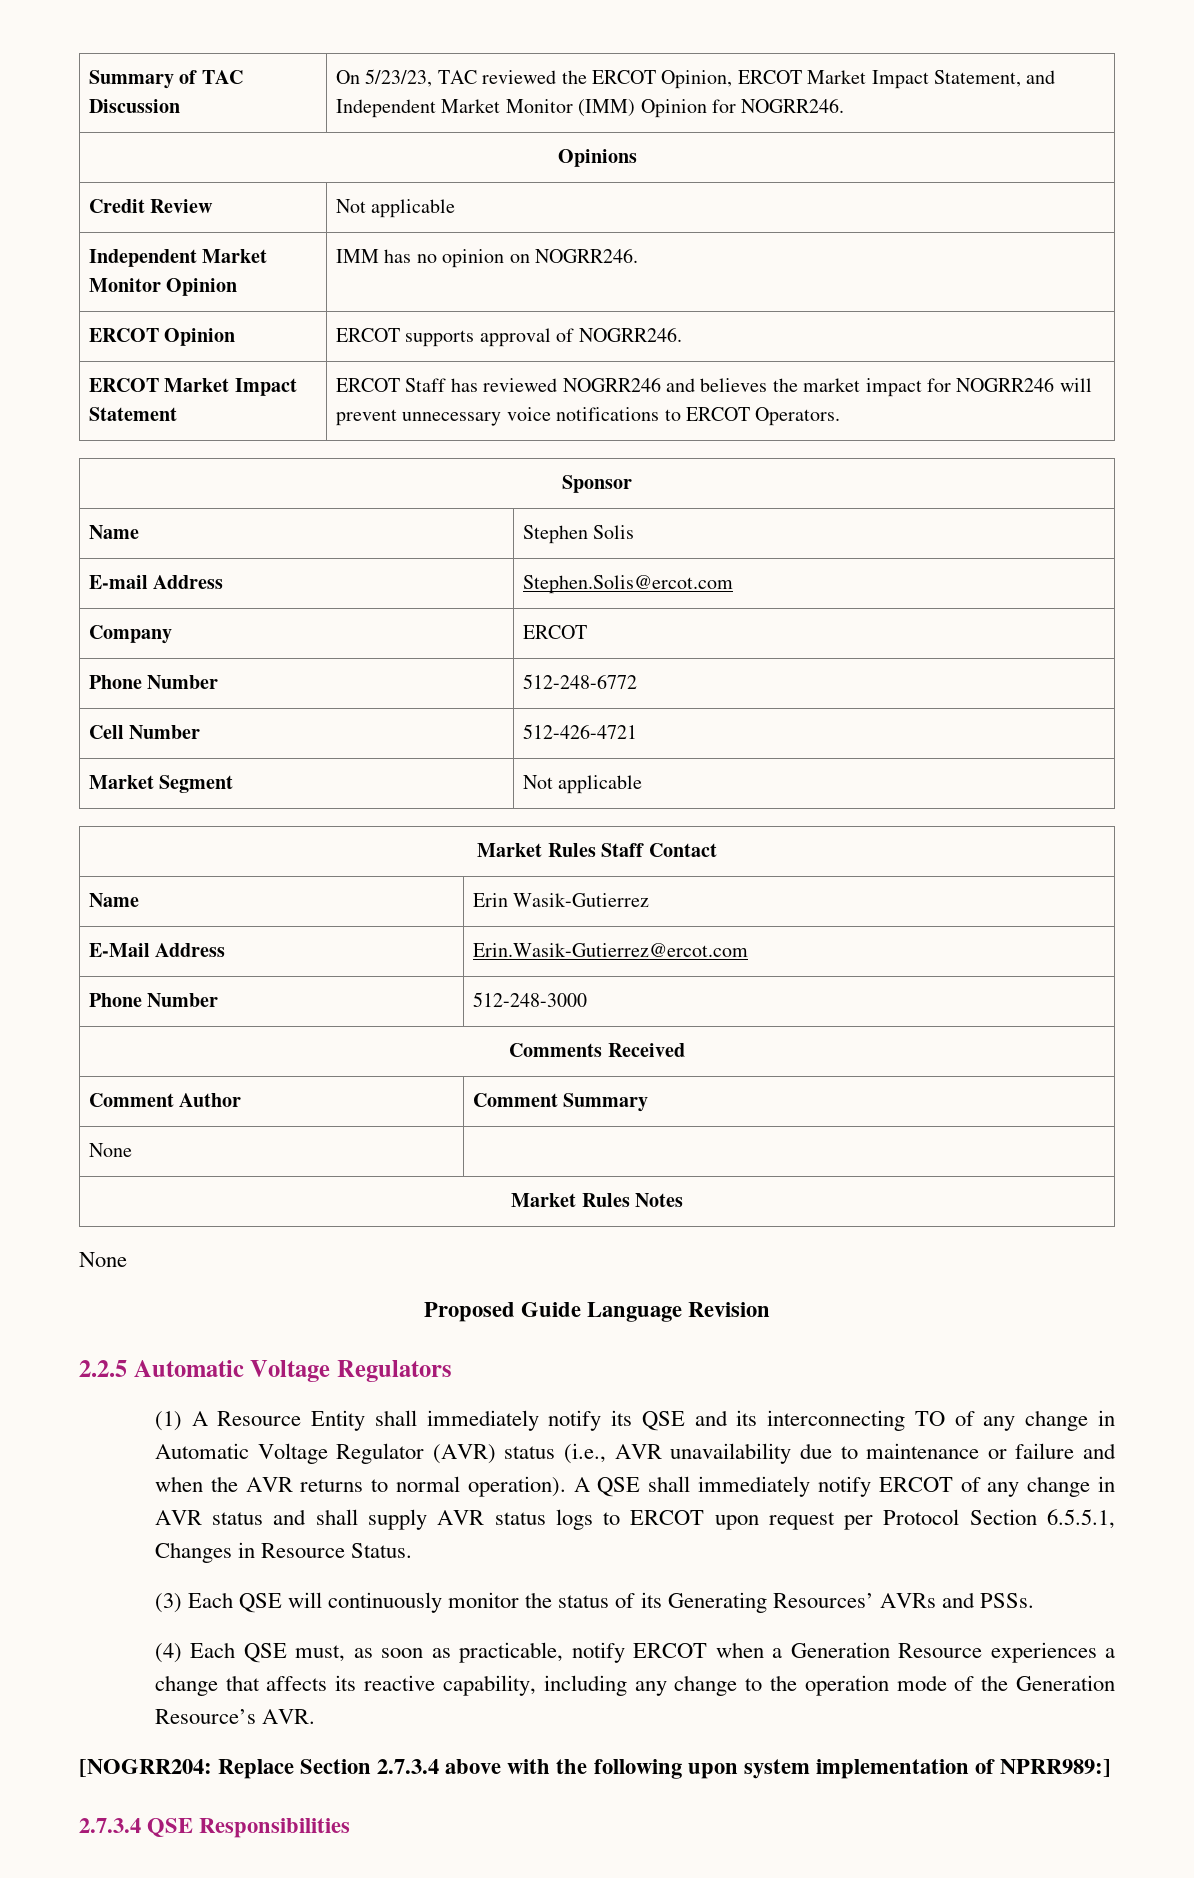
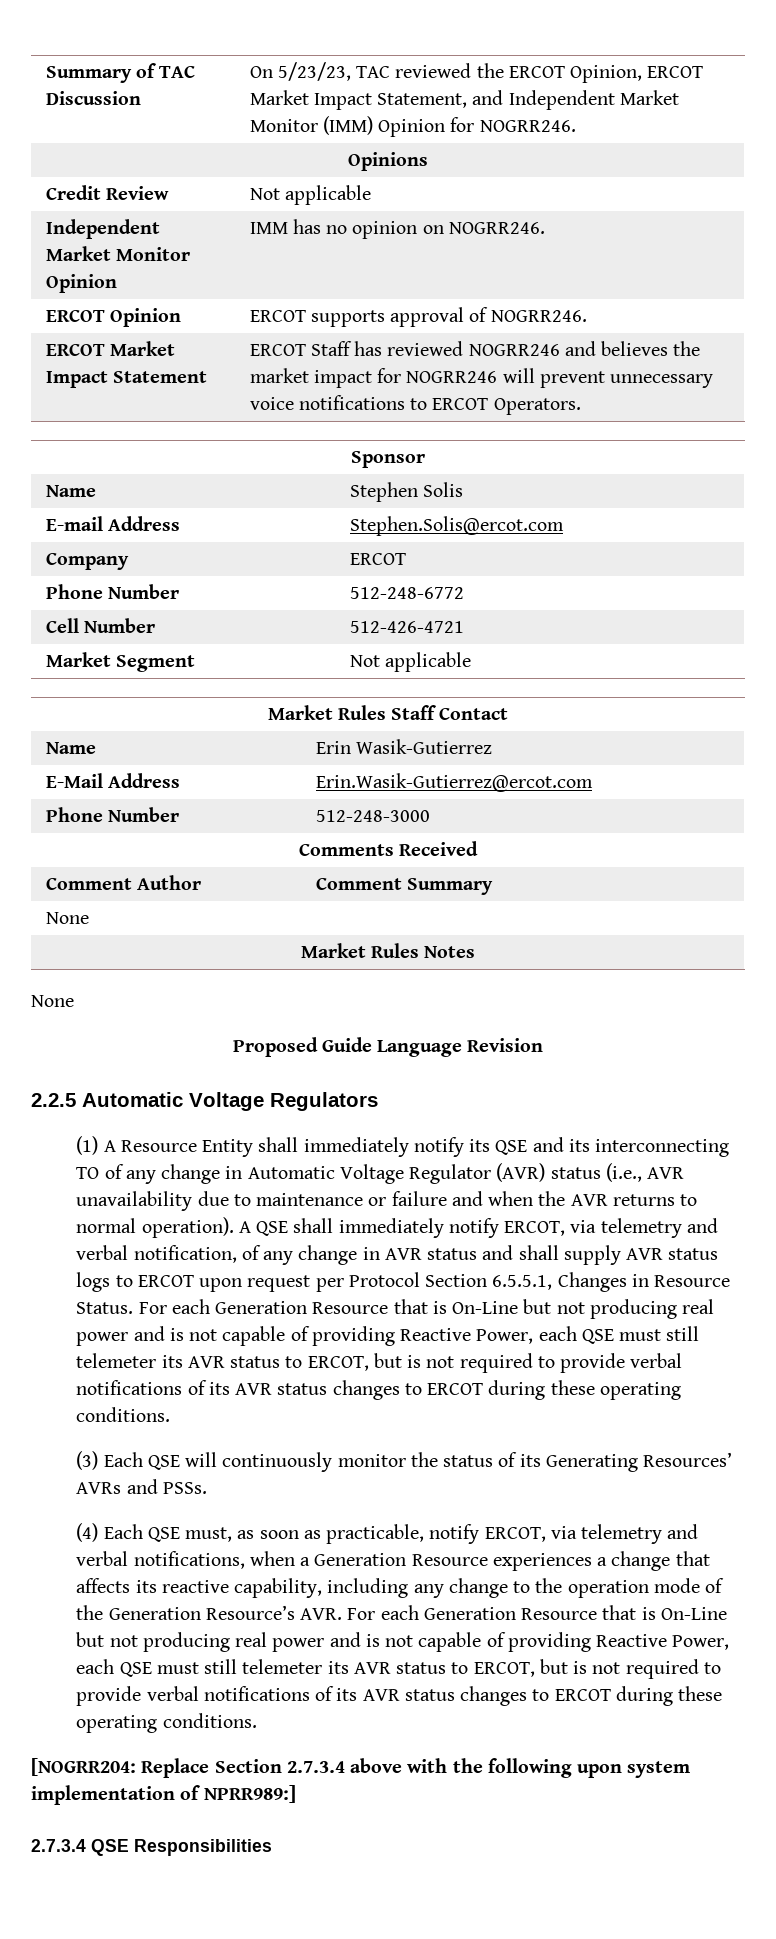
[878,1477,953,1492] ERCOT -> [504,1218,718,1238] [76,1245,237,1263] ERCOT, via telemetry and verbal notification,
(413, 1550) none -> [138,1299,715,1319] [76,1326,700,1346] [76,1353,683,1373] [76,1380,681,1400] [76,1407,171,1422] For each Generation Resource that is On-Line but not producing real power and is not capable of providing Reactive Power, each QSE must still telemeter its AVR status to ERCOT, but is not required to provide verbal notifications of its AVR status changes to ERCOT during these operating conditions.
[633,1643,708,1658] ERCOT -> [484,1524,699,1544] [76,1551,245,1569] ERCOT, via telemetry and verbal notifications,
(315, 1716) none -> [347,1605,727,1620] [76,1632,730,1652] [76,1659,721,1679] [76,1686,723,1706] [76,1713,257,1733] For each Generation Resource that is On-Line but not producing real power and is not capable of providing Reactive Power, each QSE must still telemeter its AVR status to ERCOT, but is not required to provide verbal notifications of its AVR status changes to ERCOT during these operating conditions.

